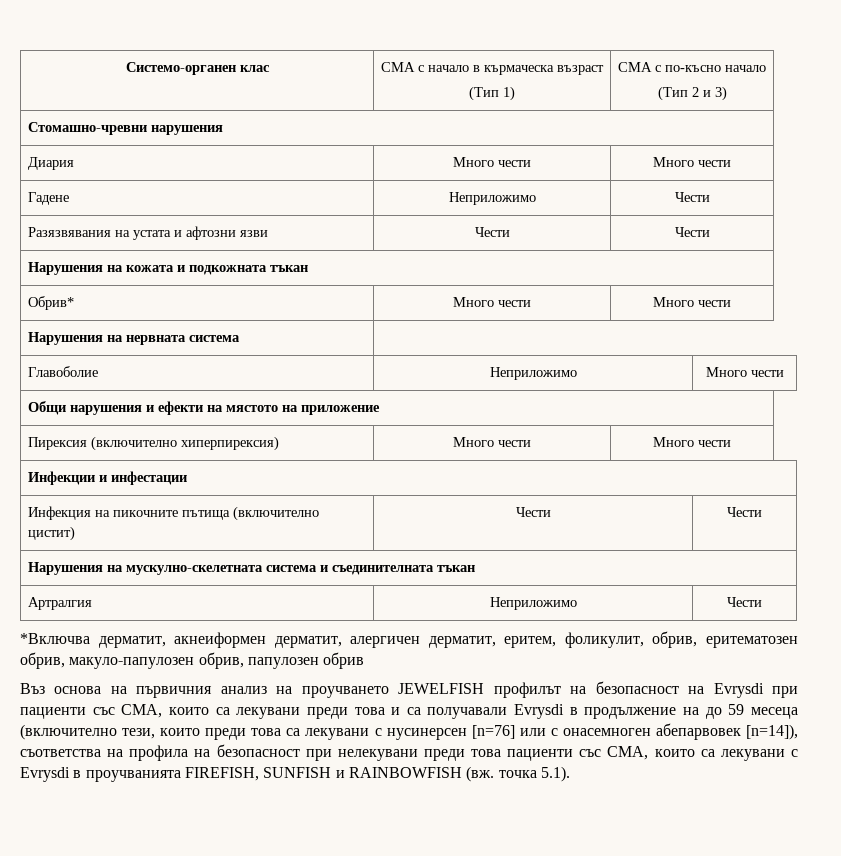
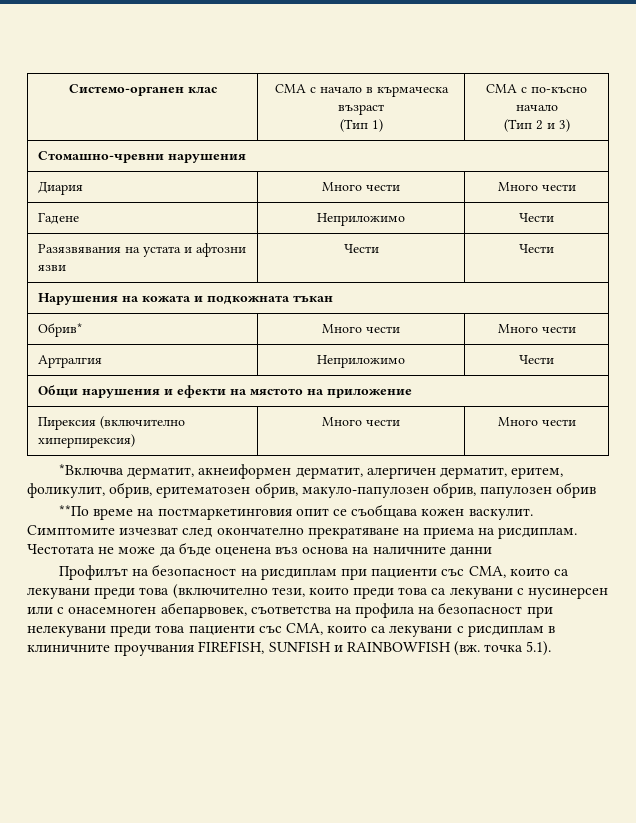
[27,332,240,345] [27,366,98,377] [489,367,577,380] [705,367,784,377] Нарушения на нервната система // Главоболие | Неприложимо | Много чести -> [37,355,102,368] [317,355,405,368] [519,355,554,364] Артралгия | Неприложимо | Чести
[27,471,187,485] [27,506,319,521] [27,526,75,541] [515,507,551,517] [727,507,762,517] [27,562,475,575] [27,597,92,610] [489,597,577,610] [727,597,762,607] // Инфекции и инфестации // Инфекция на пикочните пътища (включително цистит) | Чести | Чести // Нарушения на мускулно-скелетната система и съединителната тъкан // Артралгия | Неприложимо | Чести -> (576, 422) none
[20,682,561,698] Въз основа на първичния анализ на проучването JEWELFISH профилът -> [59,504,533,520] [27,525,578,539] [27,542,492,557] [59,565,129,580] **По време на постмаркетинговия опит се съобщава кожен васкулит. Симптомите изчезват след окончателно прекратяване на приема на рисдиплам. Честотата не може да бъде оценена въз основа на наличните данни // Профилът
[713,683,764,698] Evrysdi -> [260,568,337,580] рисдиплам
[391,704,798,719] и са получавали Evrysdi в продължение на до 59 месеца -> (170, 591) none
[471,725,515,739] [n=76] -> (609, 593) none
[655,723,798,740] абепарвовек [n=14]), -> [160,602,247,618] абепарвовек,
[20,767,181,782] Evrysdi в проучванията -> [467,625,556,637] [27,644,195,656] рисдиплам в клиничните проучвания

